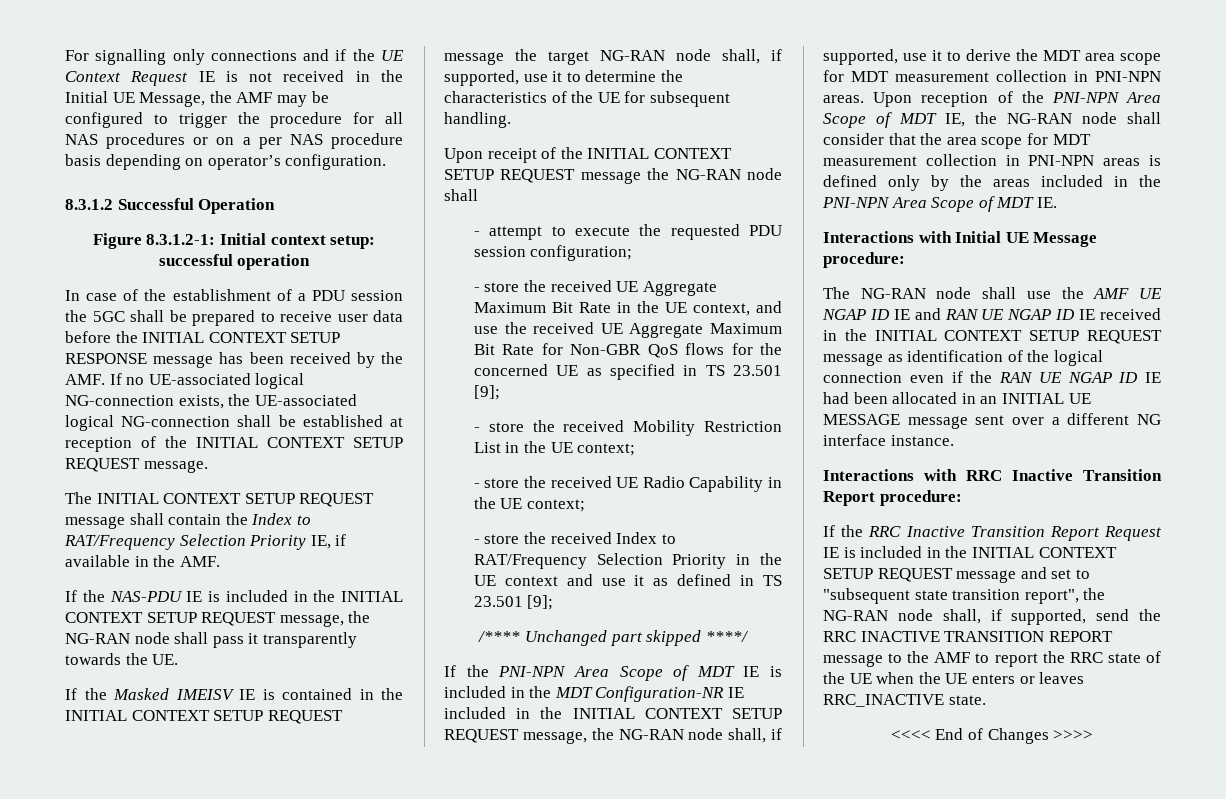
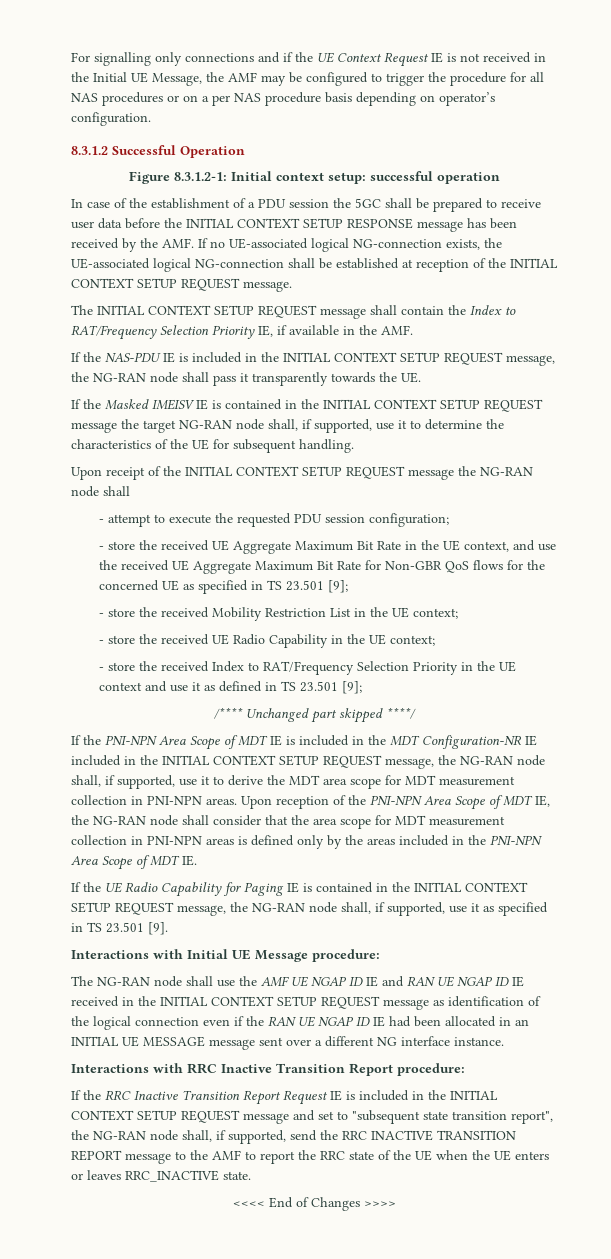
(1057, 202) none -> [71,882,528,897] [71,902,548,916] [71,922,168,935] // If the UE Radio Capability for Paging IE is contained in the INITIAL CONTEXT SETUP REQUEST message, the NG-RAN node shall, if supported, use it as specified in TS 23.501 [9].

